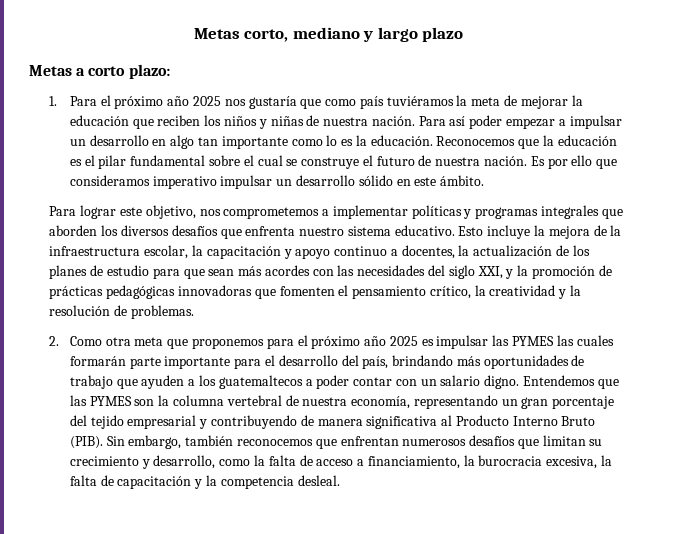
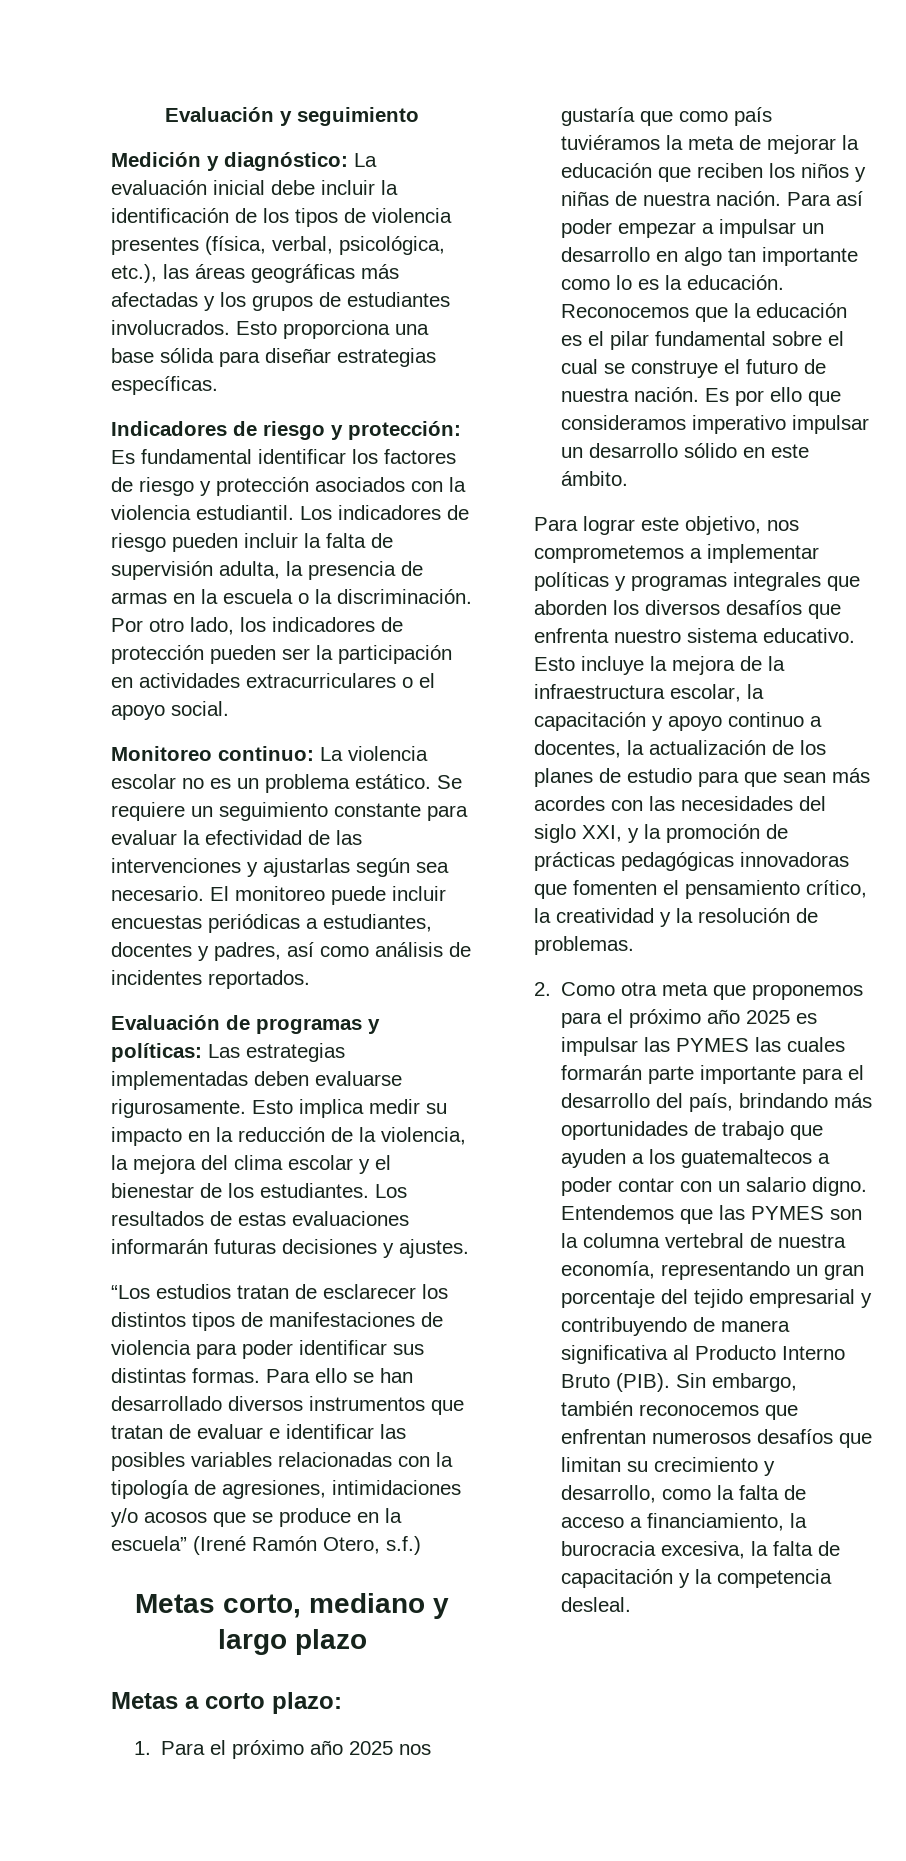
(193, 33) none -> [165,107,419,126] [111,152,377,171] [111,180,398,195] [111,208,452,227] [111,236,445,255] [111,264,399,283] [111,292,450,311] [111,320,429,339] [111,348,436,367] [111,376,218,395] [111,421,461,440] [111,449,456,464] [111,477,466,496] [111,505,469,520] [111,533,393,552] [111,561,423,580] [111,589,472,604] [111,617,403,635] [111,645,452,664] [111,673,435,688] [111,701,229,720] [111,746,428,761] [111,774,462,793] [111,802,468,821] [111,830,362,845] [111,858,449,877] [111,886,446,905] [111,914,432,933] [111,942,471,961] [111,970,310,989] [111,1015,380,1034] [111,1043,345,1062] [111,1071,402,1090] [111,1099,447,1118] [111,1127,466,1146] [111,1155,391,1174] [111,1183,407,1198] [111,1211,409,1226] [111,1239,469,1258] [111,1284,448,1299] [111,1312,443,1331] [111,1340,424,1359] [111,1368,413,1383] [111,1396,464,1415] [111,1424,406,1439] [111,1452,453,1471] [111,1480,461,1499] [111,1508,402,1527] [111,1536,421,1555] Evaluación y seguimiento // Medición y diagnóstico: La evaluación inicial debe incluir la identificación de los tipos de violencia presentes (física, verbal, psicológica, etc.), las áreas geográficas más afectadas y los grupos de estudiantes involucrados. Esto proporciona una base sólida para diseñar estrategias específicas. // Indicadores de riesgo y protección: Es fundamental identificar los factores de riesgo y protección asociados con la violencia estudiantil. Los indicadores de riesgo pueden incluir la falta de supervisión adulta, la presencia de armas en la escuela o la discriminación. Por otro lado, los indicadores de protección pueden ser la participación en actividades extracurriculares o el apoyo social. // Monitoreo continuo: La violencia escolar no es un problema estático. Se requiere un seguimiento constante para evaluar la efectividad de las intervenciones y ajustarlas según sea necesario. El monitoreo puede incluir encuestas periódicas a estudiantes, docentes y padres, así como análisis de incidentes reportados. // Evaluación de programas y políticas: Las estrategias implementadas deben evaluarse rigurosamente. Esto implica medir su impacto en la reducción de la violencia, la mejora del clima escolar y el bienestar de los estudiantes. Los resultados de estas evaluaciones informarán futuras decisiones y ajustes. // “Los estudios tratan de esclarecer los distintos tipos de manifestaciones de violencia para poder identificar sus distintas formas. Para ello se han desarrollado diversos instrumentos que tratan de evaluar e identificar las posibles variables relacionadas con la tipología de agresiones, intimidaciones y/o acosos que se produce en la escuela” (Irené Ramón Otero, s.f.) //

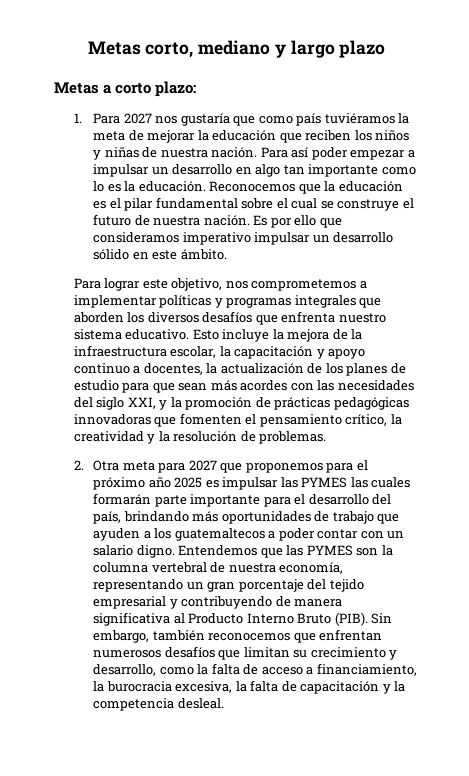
[165,107,419,126] [111,152,377,171] [111,180,398,195] [111,208,452,227] [111,236,445,255] [111,264,399,283] [111,292,450,311] [111,320,429,339] [111,348,436,367] [111,376,218,395] [111,421,461,440] [111,449,456,464] [111,477,466,496] [111,505,469,520] [111,533,393,552] [111,561,423,580] [111,589,472,604] [111,617,403,635] [111,645,452,664] [111,673,435,688] [111,701,229,720] [111,746,428,761] [111,774,462,793] [111,802,468,821] [111,830,362,845] [111,858,449,877] [111,886,446,905] [111,914,432,933] [111,942,471,961] [111,970,310,989] [111,1015,380,1034] [111,1043,345,1062] [111,1071,402,1090] [111,1099,447,1118] [111,1127,466,1146] [111,1155,391,1174] [111,1183,407,1198] [111,1211,409,1226] [111,1239,469,1258] [111,1284,448,1299] [111,1312,443,1331] [111,1340,424,1359] [111,1368,413,1383] [111,1396,464,1415] [111,1424,406,1439] [111,1452,453,1471] [111,1480,461,1499] [111,1508,402,1527] [111,1536,421,1555] Evaluación y seguimiento // Medición y diagnóstico: La evaluación inicial debe incluir la identificación de los tipos de violencia presentes (física, verbal, psicológica, etc.), las áreas geográficas más afectadas y los grupos de estudiantes involucrados. Esto proporciona una base sólida para diseñar estrategias específicas. // Indicadores de riesgo y protección: Es fundamental identificar los factores de riesgo y protección asociados con la violencia estudiantil. Los indicadores de riesgo pueden incluir la falta de supervisión adulta, la presencia de armas en la escuela o la discriminación. Por otro lado, los indicadores de protección pueden ser la participación en actividades extracurriculares o el apoyo social. // Monitoreo continuo: La violencia escolar no es un problema estático. Se requiere un seguimiento constante para evaluar la efectividad de las intervenciones y ajustarlas según sea necesario. El monitoreo puede incluir encuestas periódicas a estudiantes, docentes y padres, así como análisis de incidentes reportados. // Evaluación de programas y políticas: Las estrategias implementadas deben evaluarse rigurosamente. Esto implica medir su impacto en la reducción de la violencia, la mejora del clima escolar y el bienestar de los estudiantes. Los resultados de estas evaluaciones informarán futuras decisiones y ajustes. // “Los estudios tratan de esclarecer los distintos tipos de manifestaciones de violencia para poder identificar sus distintas formas. Para ello se han desarrollado diversos instrumentos que tratan de evaluar e identificar las posibles variables relacionadas con la tipología de agresiones, intimidaciones y/o acosos que se produce en la escuela” (Irené Ramón Otero, s.f.) // -> (87, 48) none
[210,1740,394,1759] el próximo año 2025 -> [123,113,152,124] 2027
[561,982,709,996] Como otra meta -> [93,460,217,473] Otra meta para 2027

